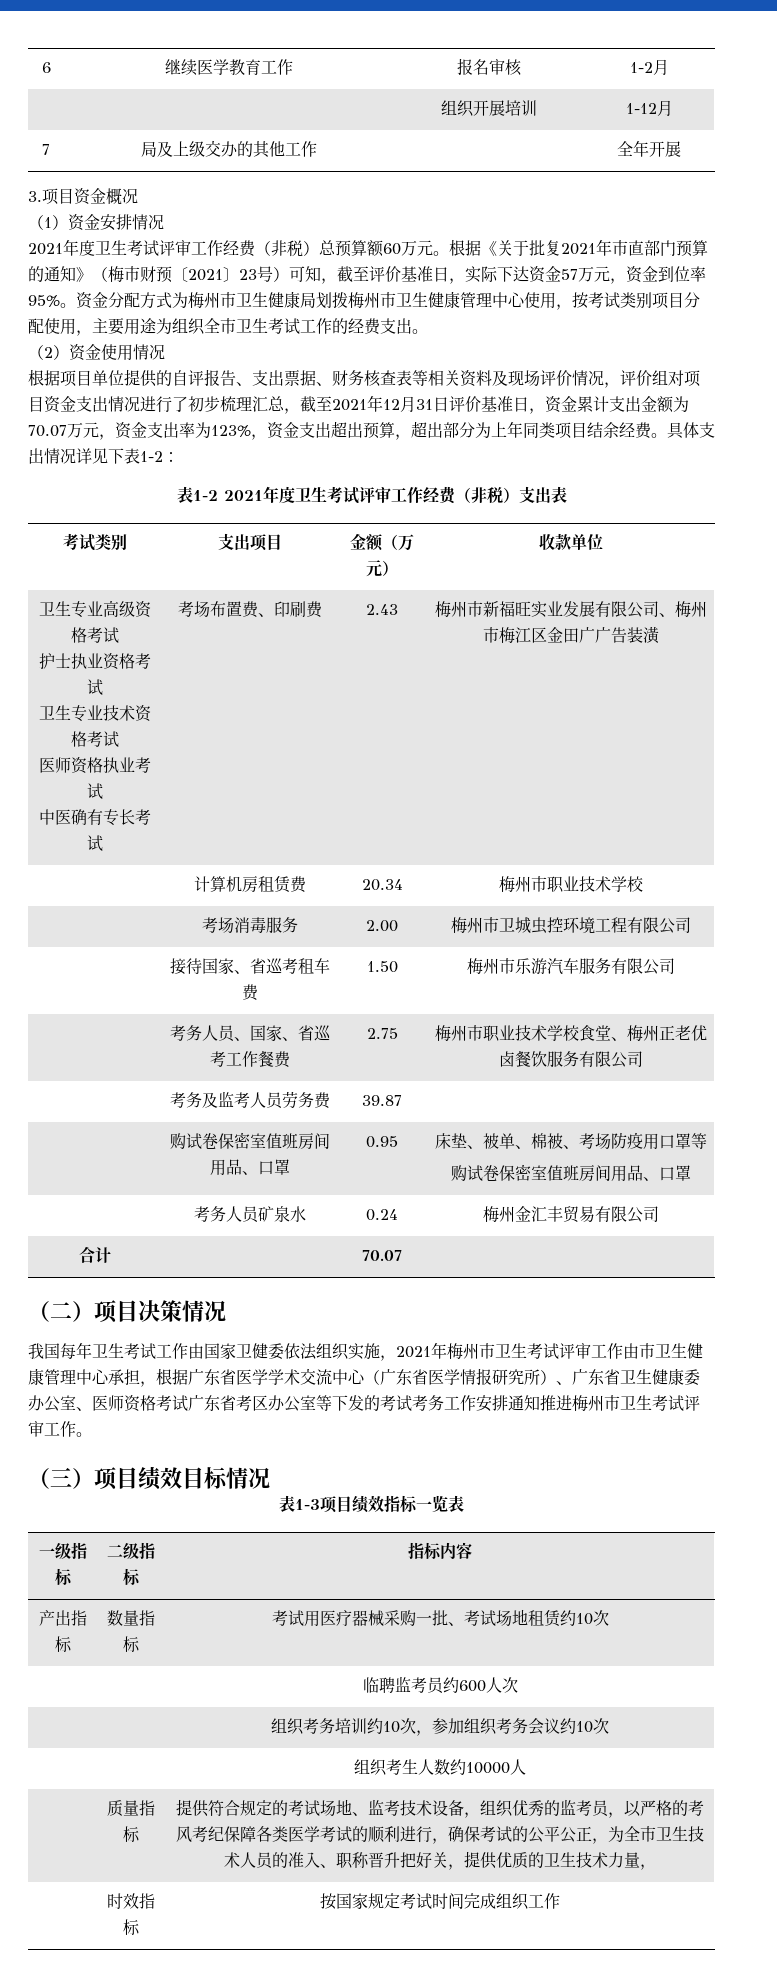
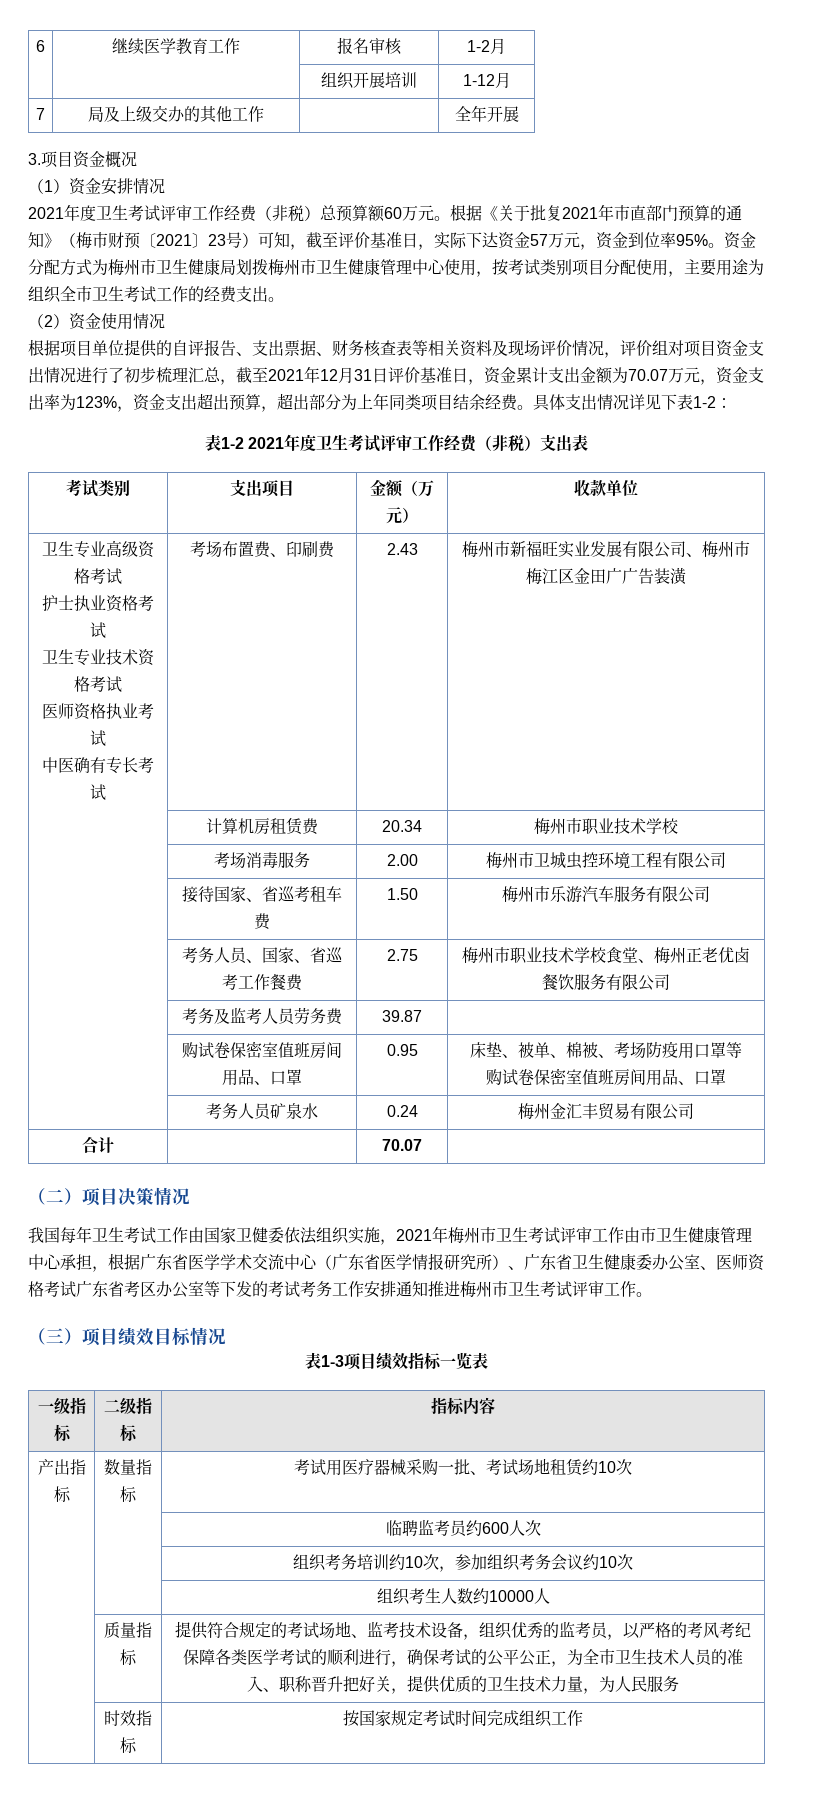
(656, 1867) none -> [599,1676,679,1692] 为人民服务

